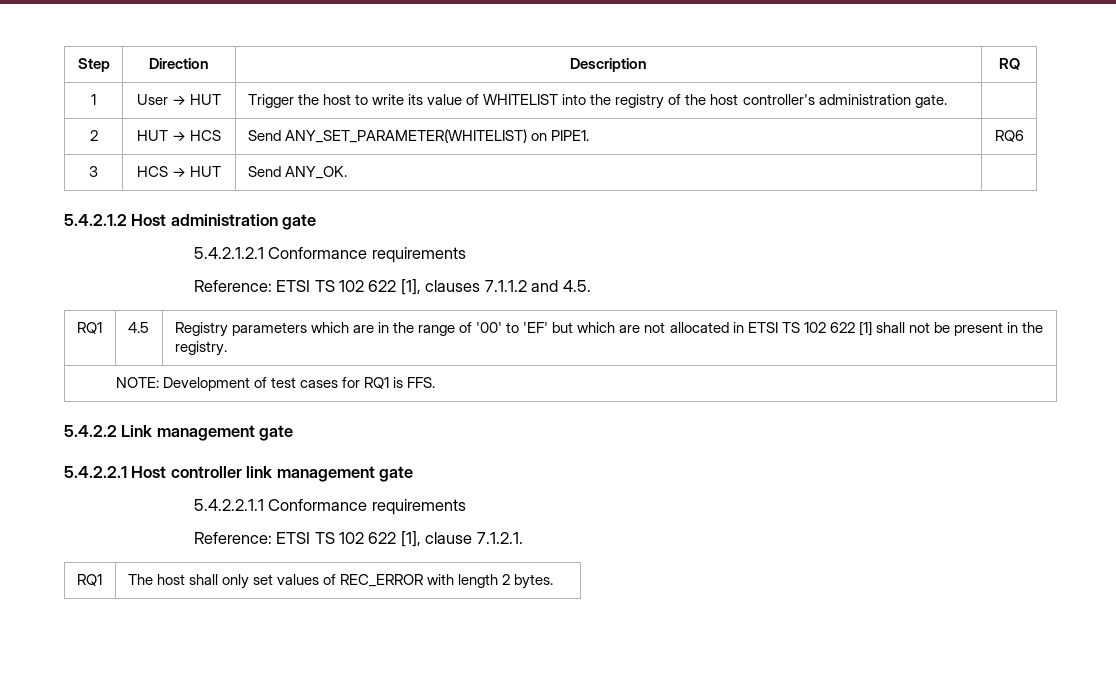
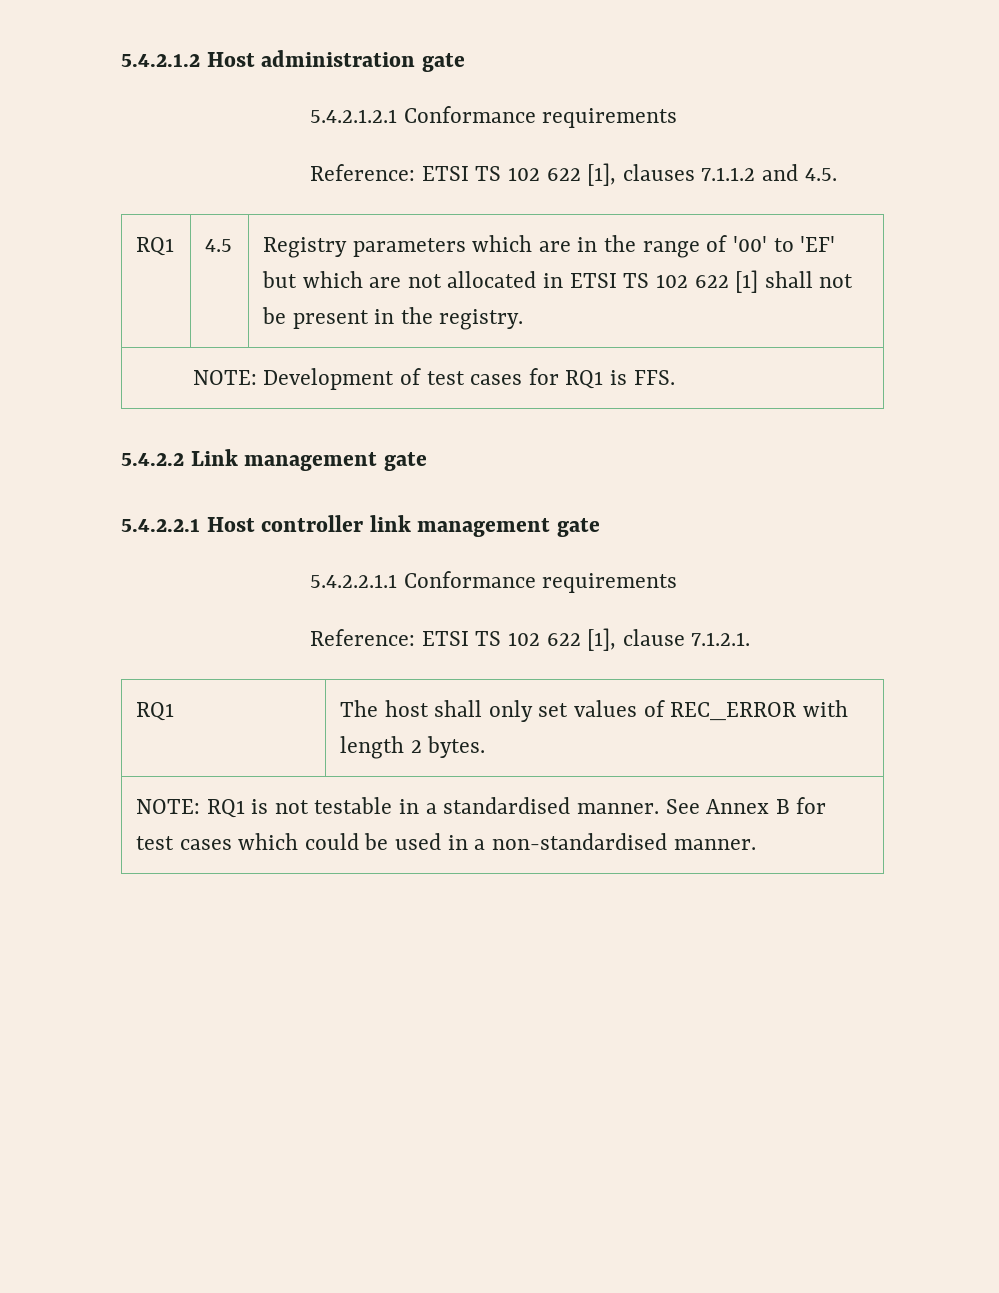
[77,58,110,72] [149,58,209,69] [570,58,647,72] [998,58,1020,70] [91,94,96,105] [136,94,222,105] [247,94,947,109] [89,130,98,141] [136,130,222,141] [247,129,589,143] [994,130,1024,142] [89,166,98,177] [136,166,222,177] [247,166,347,179] Step | Direction | Description | RQ // 1 | User → HUT | Trigger the host to write its value of WHITELIST into the registry of the host controller's administration gate. | // 2 | HUT → HCS | Send ANY_SET_PARAMETER(WHITELIST) on PIPE1. | RQ6 // 3 | HCS → HUT | Send ANY_OK. | // -> (121, 60) none
(554, 581) none -> [136,797,827,818] [136,833,756,850] // NOTE: RQ1 is not testable in a standardised manner. See Annex B for test cases which could be used in a non-standardised manner.

